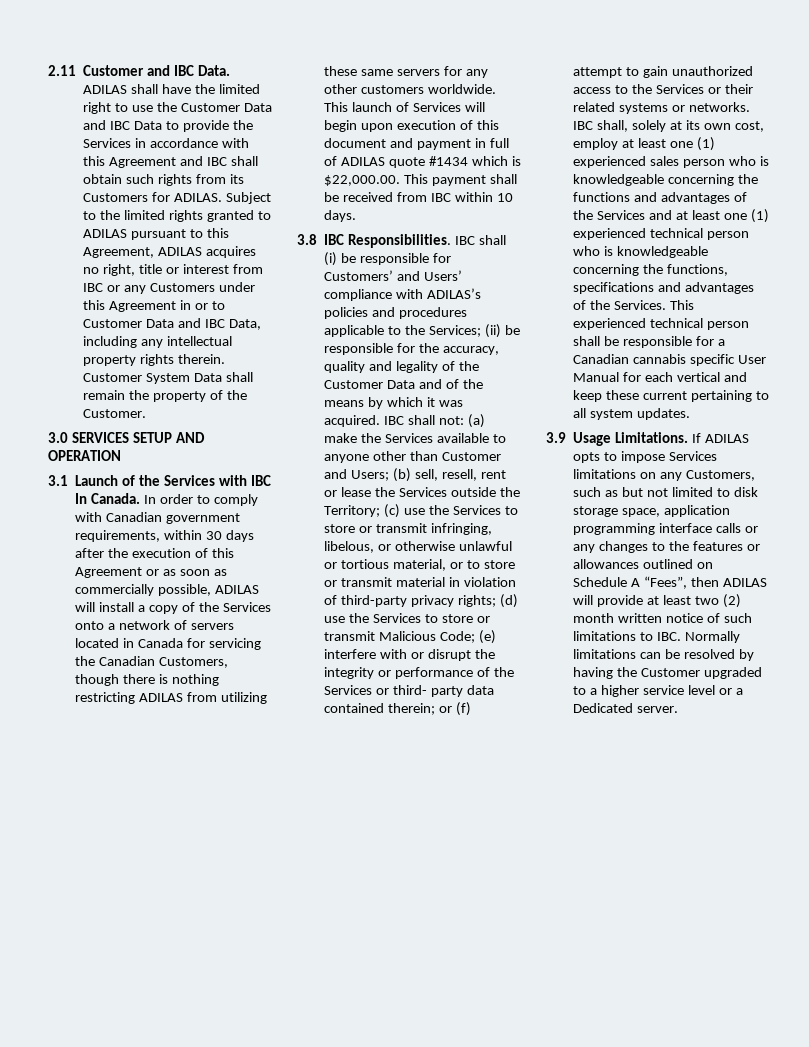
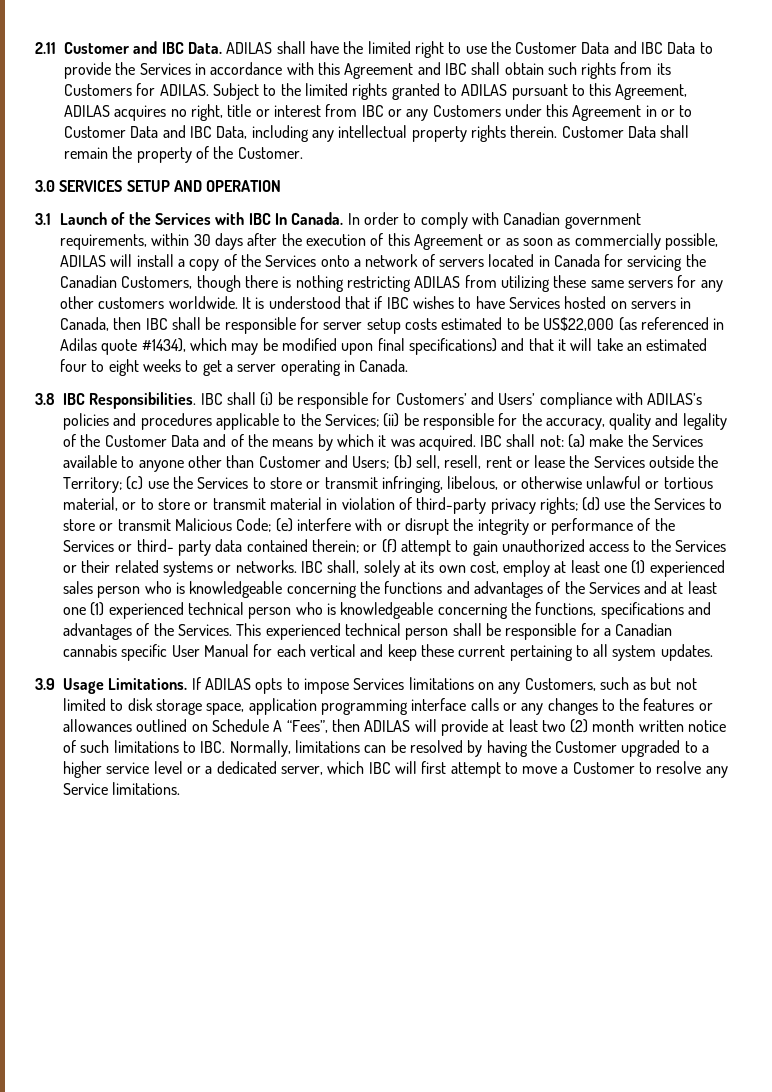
[146,373,191,384] System -> (624, 132) none
[324,102,485,112] [324,120,499,132] [324,138,509,150] [324,156,521,168] [324,174,517,186] [324,192,513,202] [324,210,357,222] This launch of Services will begin upon execution of this document and payment in full of ADILAS quote #1434 which is $22,000.00. This payment shall be received from IBC within 10 days. -> [242,296,692,309] [60,317,725,334] [60,338,708,355] [60,359,409,376] It is understood that if IBC wishes to have Services hosted on servers in Canada, then IBC shall be responsible for server setup costs estimated to be US$22,000 (as referenced in Adilas quote #1434), which may be modified upon final specifications) and that it will take an estimated four to eight weeks to get a server operating in Canada.
[684,631,740,643] Normally -> [229,740,291,757] Normally,
[573,703,679,713] Dedicated server. -> [216,761,728,778] [63,782,181,795] dedicated server, which IBC will first attempt to move a Customer to resolve any Service limitations.

